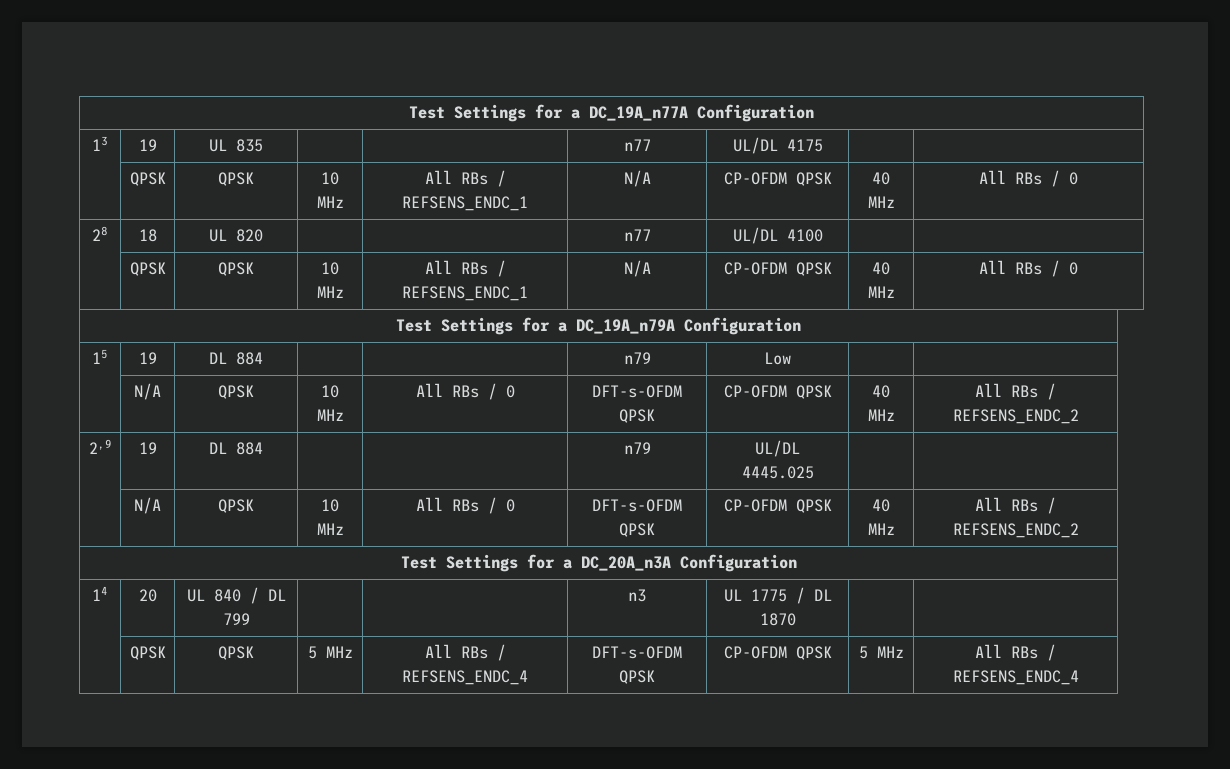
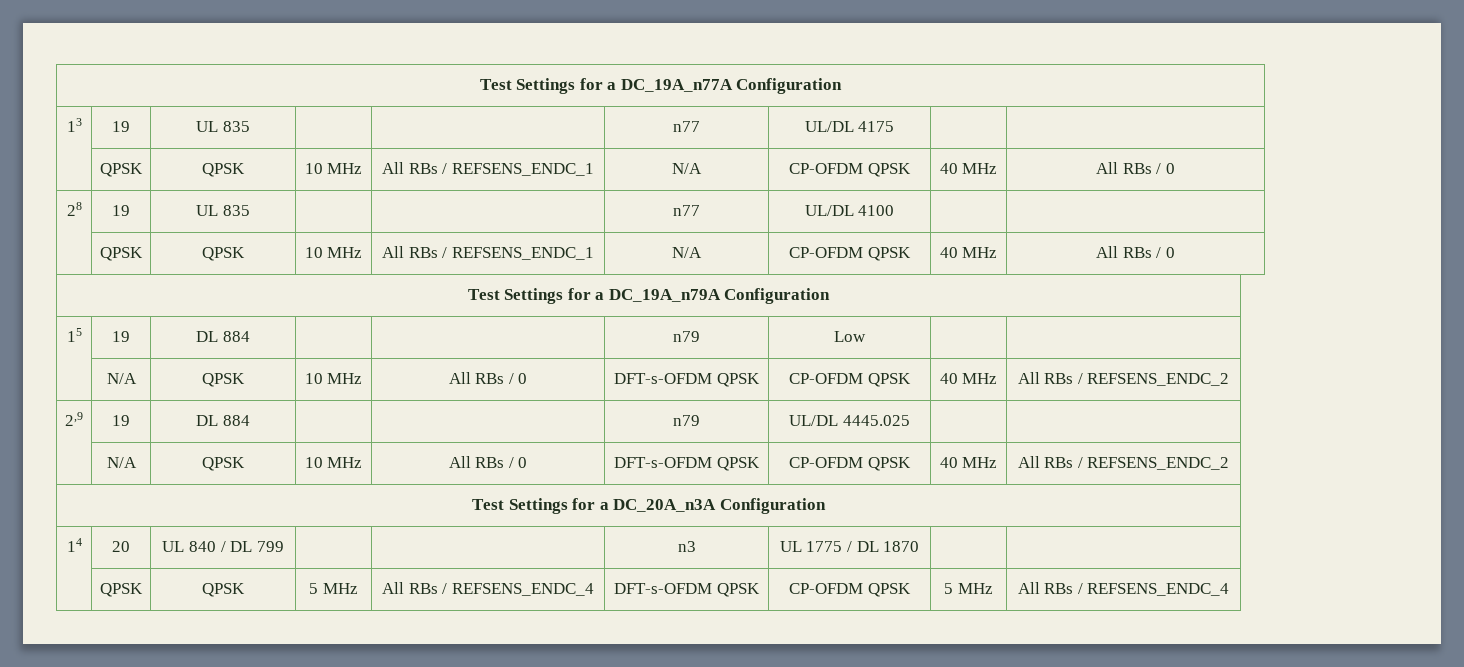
[138,229,157,242] [209,229,263,242] 18 | UL 820 -> [112,205,130,216] [196,205,250,216] 19 | UL 835

